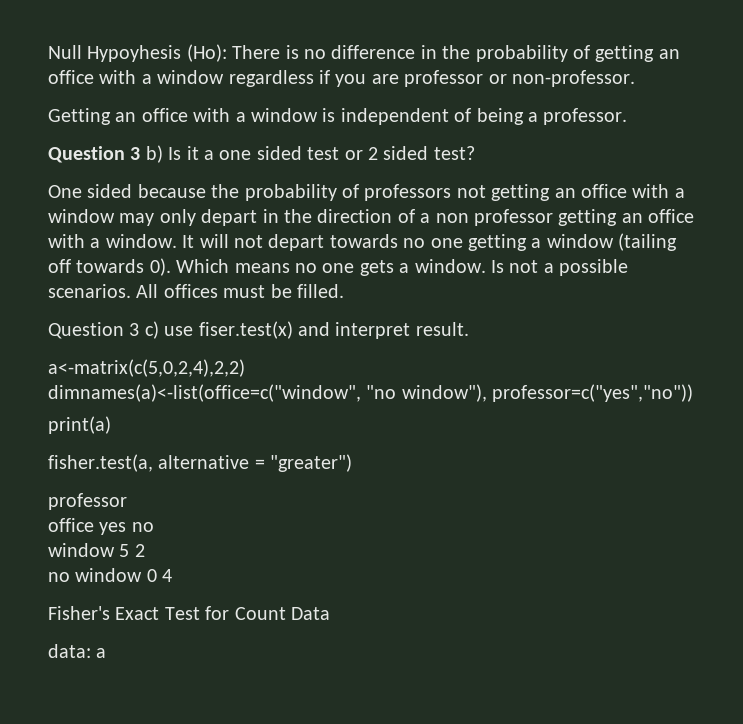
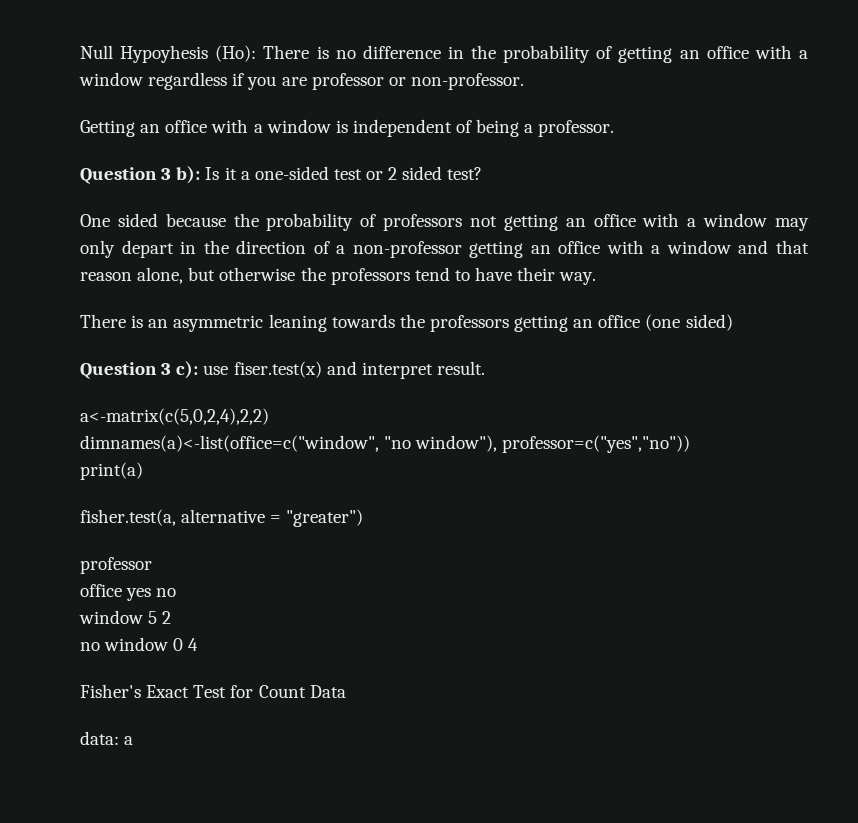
[145,145,163,163] b) -> [176,166,201,184] b):
[219,146,302,160] one sided -> [254,166,329,180] one-sided
[435,209,695,226] [48,233,678,251] [48,258,629,276] [48,284,344,298] [48,321,159,339] non professor getting an office with a window. It will not depart towards no one getting a window (tailing off towards 0). Which means no one gets a window. Is not a possible scenarios. All offices must be filled. // Question 3 c) -> [352,240,809,258] [80,267,597,285] [80,314,733,332] [80,361,199,379] non-professor getting an office with a window and that reason alone, but otherwise the professors tend to have their way. // There is an asymmetric leaning towards the professors getting an office (one sided) // Question 3 c):

